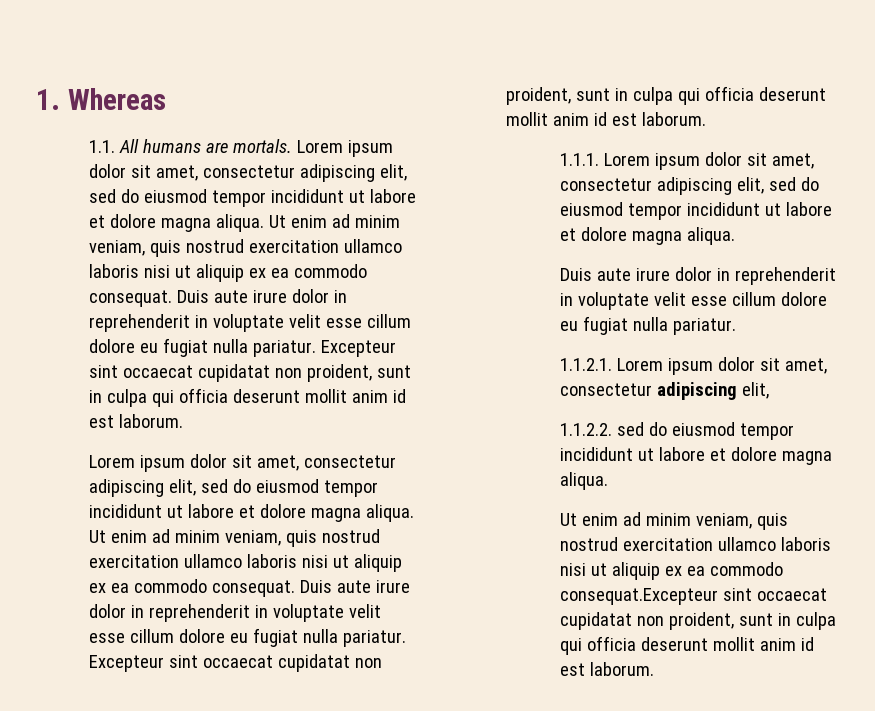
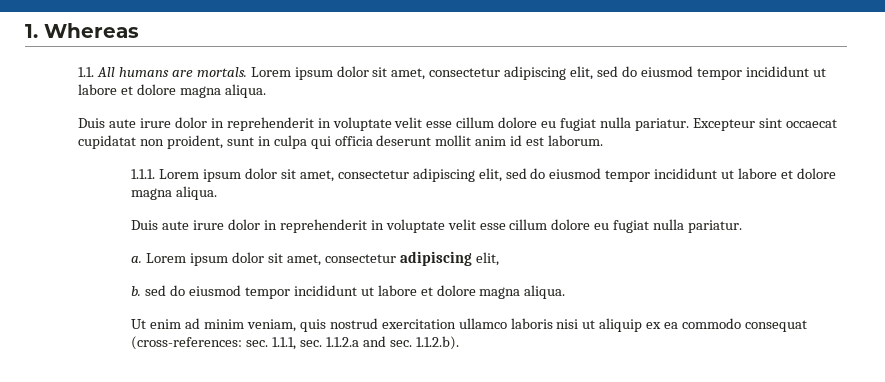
[269,214,401,228] [89,239,403,257] [89,264,368,282] [89,289,348,307] [89,314,412,332] [89,338,397,357] [89,364,412,382] [89,388,407,407] [89,414,184,428] [89,454,397,472] [89,479,379,497] [89,504,415,522] [89,529,381,547] [89,554,403,572] [89,579,296,597] Ut enim ad minim veniam, quis nostrud exercitation ullamco laboris nisi ut aliquip ex ea commodo consequat. Duis aute irure dolor in reprehenderit in voluptate velit esse cillum dolore eu fugiat nulla pariatur. Excepteur sint occaecat cupidatat non proident, sunt in culpa qui officia deserunt mollit anim id est laborum. // Lorem ipsum dolor sit amet, consectetur adipiscing elit, sed do eiusmod tempor incididunt ut labore et dolore magna aliqua. Ut enim ad minim veniam, quis nostrud exercitation ullamco laboris nisi ut aliquip ex ea commodo consequat. -> (266, 91) //
[559,358,612,371] 1.1.2.1. -> [131,256,143,263] a.
[559,423,612,436] 1.1.2.2. -> [131,286,142,296] b.
[559,588,827,605] [559,612,836,630] [559,636,814,655] [559,662,654,676] consequat.Excepteur sint occaecat cupidatat non proident, sunt in culpa qui officia deserunt mollit anim id est laborum. -> [744,320,807,332] [131,336,459,350] consequat (cross-references: sec. 1.1.1, sec. 1.1.2.a and sec. 1.1.2.b).

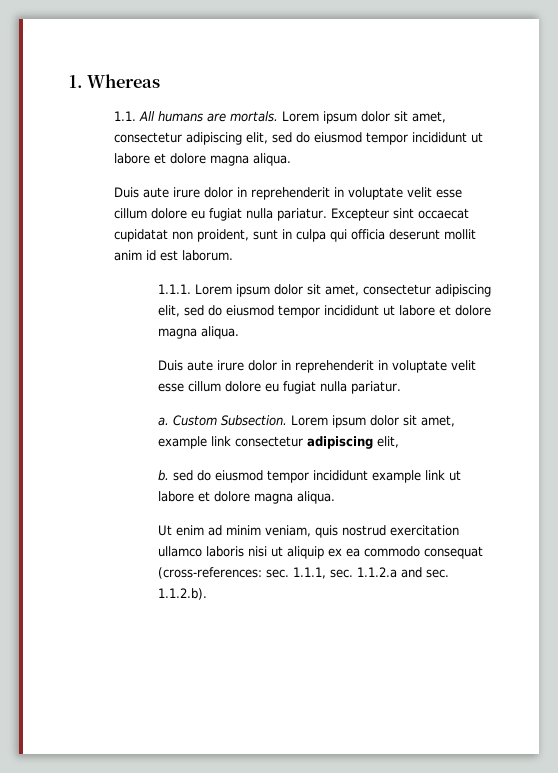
[146,252,321,266] Lorem ipsum dolor sit amet, -> [173,415,456,428] [158,436,232,449] Custom Subsection. Lorem ipsum dolor sit amet, example link
(357, 290) none -> [372,470,446,483] example link

